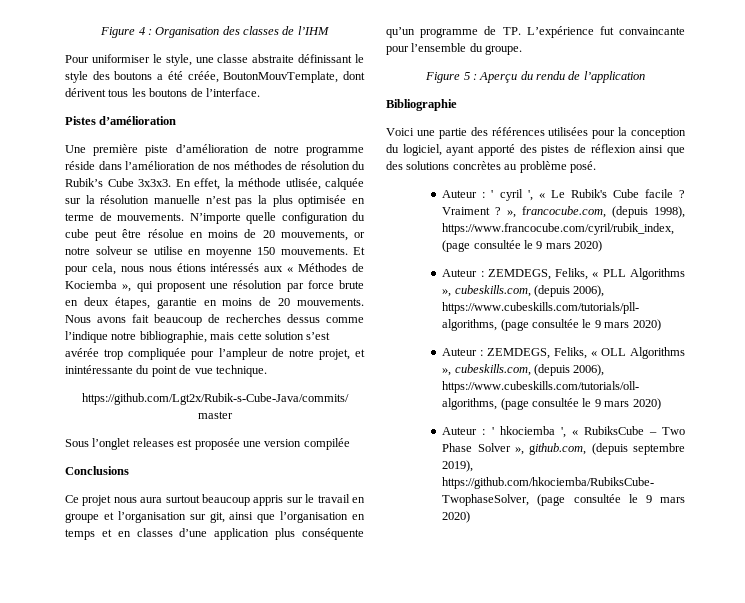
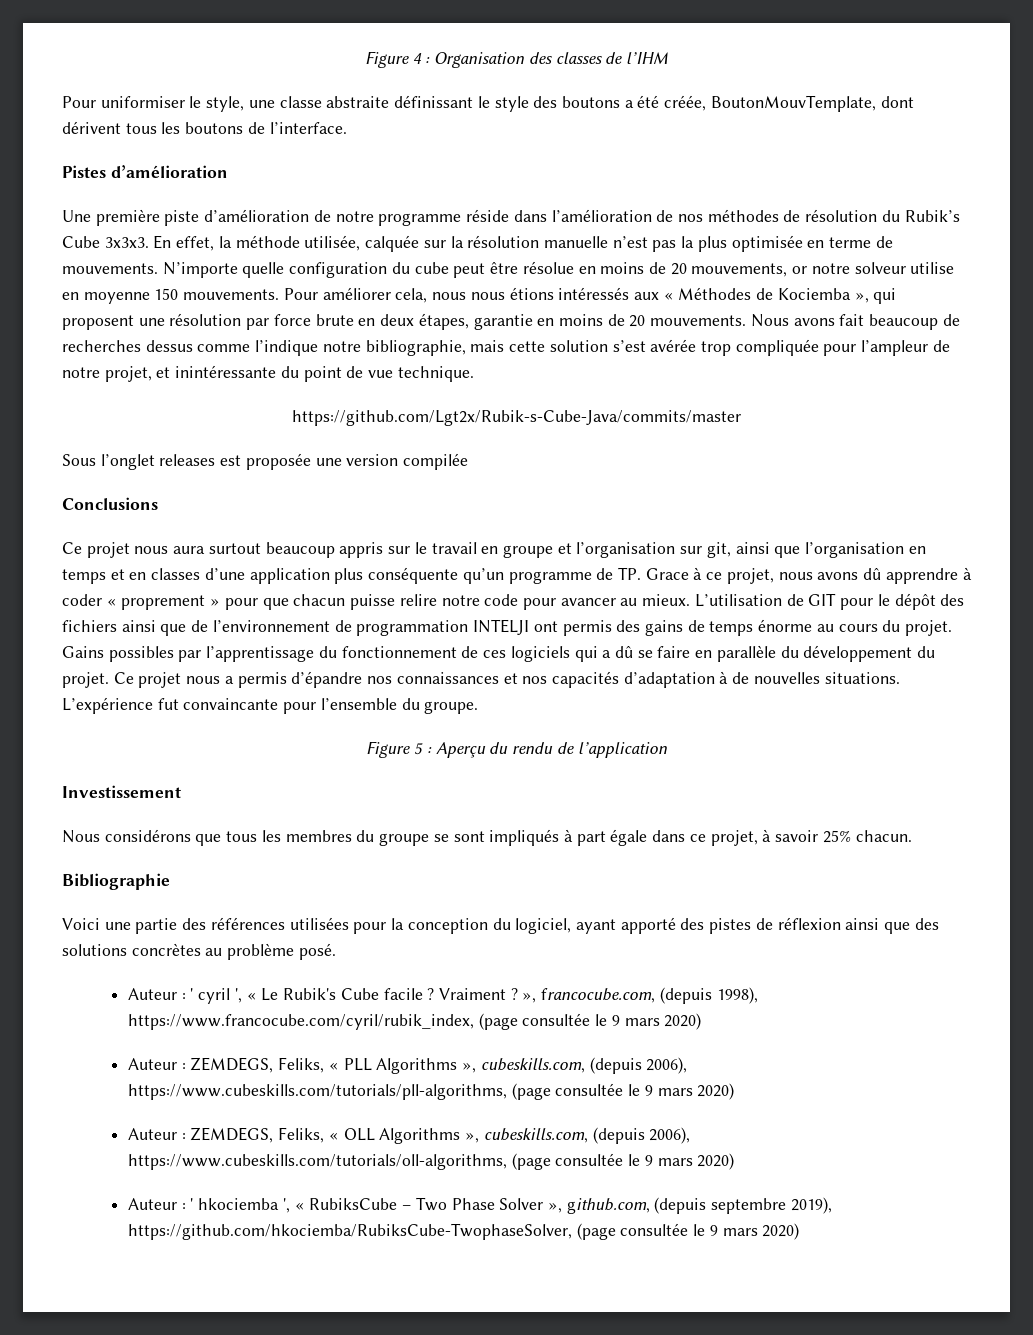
[285,178,321,190] utlisée, -> [304,235,361,251] utilisée,
[137,249,148,255] se -> (906, 268) none
[353,247,365,255] [65,266,88,275] Et pour -> [283,287,391,300] Pour améliorer
(521, 31) none -> [645,567,972,584] [62,593,965,610] [62,619,953,636] [62,645,936,662] [62,671,900,688] Grace à ce projet, nous avons dû apprendre à coder « proprement » pour que chacun puisse relire notre code pour avancer au mieux. L’utilisation de GIT pour le dépôt des fichiers ainsi que de l’environnement de programmation INTELJI ont permis des gains de temps énorme au cours du projet. Gains possibles par l’apprentissage du fonctionnement de ces logiciels qui a dû se faire en parallèle du développement du projet. Ce projet nous a permis d’épandre nos connaissances et nos capacités d’adaptation à de nouvelles situations.
(645, 77) none -> [62,785,181,798] [62,829,912,846] // Investissement // Nous considérons que tous les membres du groupe se sont impliqués à part égale dans ce projet, à savoir 25% chacun.

